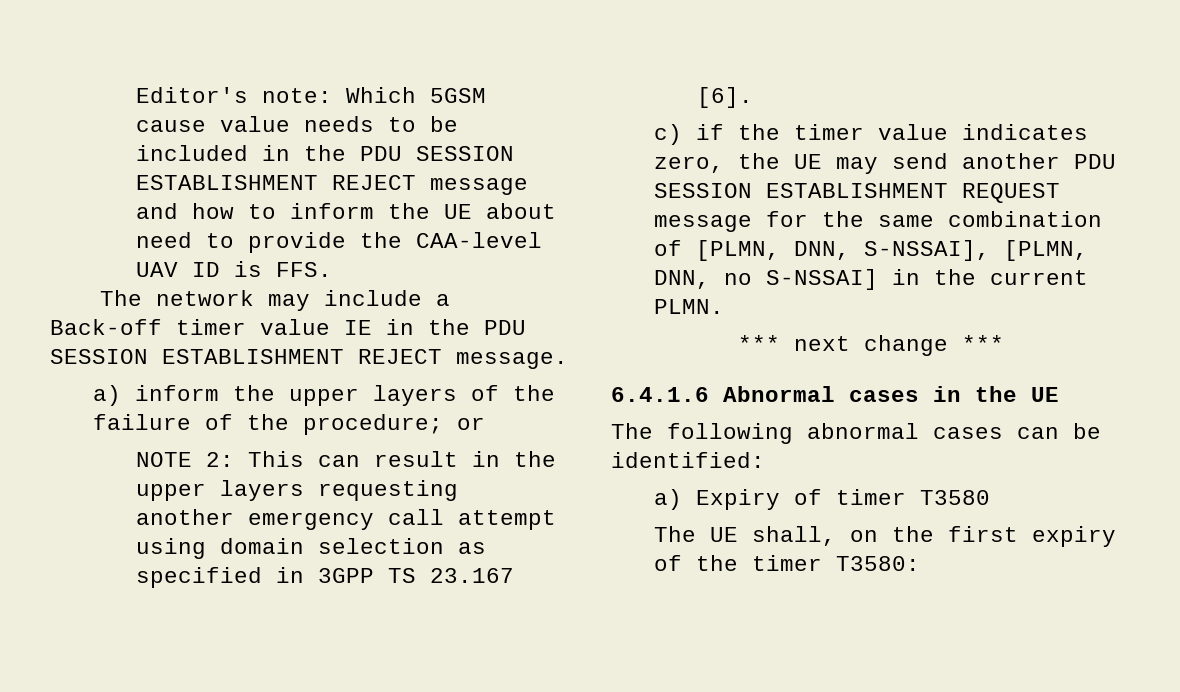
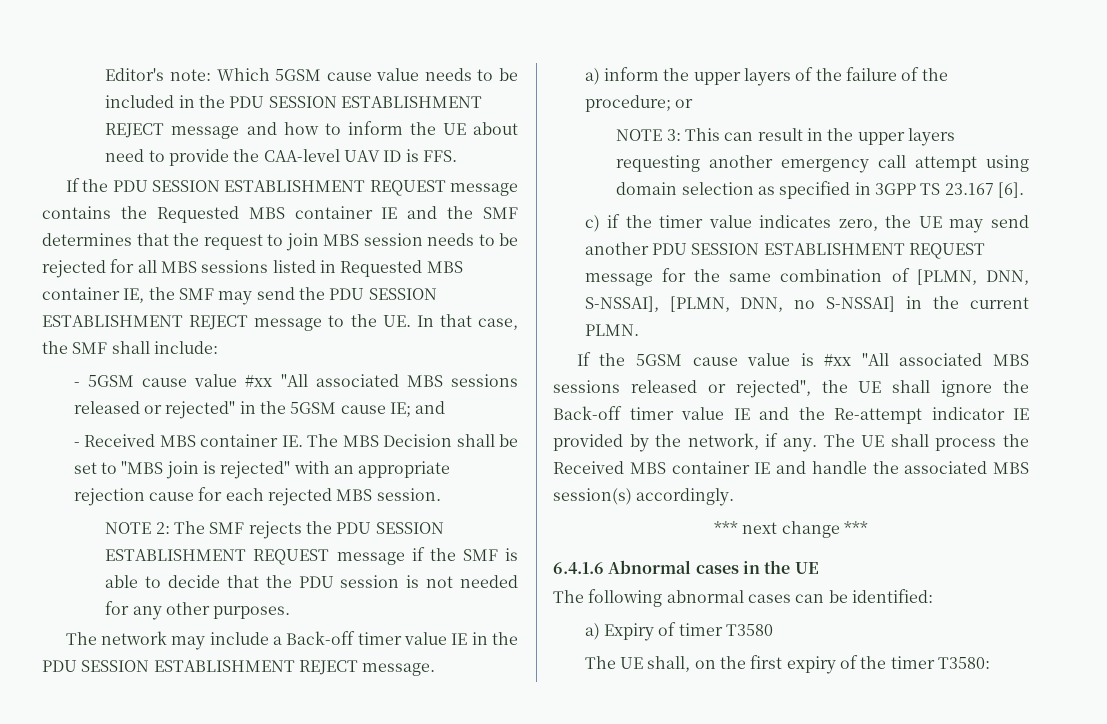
(332, 269) none -> [65,178,518,196] [42,206,518,223] [42,233,518,251] [42,259,463,278] [42,287,437,305] [42,314,518,331] [42,341,218,354] [73,374,518,387] [73,401,446,419] [73,434,518,447] [73,461,451,479] [73,487,441,506] [105,521,444,539] [105,547,518,565] [105,575,518,588] [105,601,291,620] // If the PDU SESSION ESTABLISHMENT REQUEST message contains the Requested MBS container IE and the SMF determines that the request to join MBS session needs to be rejected for all MBS sessions listed in Requested MBS container IE, the SMF may send the PDU SESSION ESTABLISHMENT REJECT message to the UE. In that case, the SMF shall include: // - 5GSM cause value #xx "All associated MBS sessions released or rejected" in the 5GSM cause IE; and // - Received MBS container IE. The MBS Decision shall be set to "MBS join is rejected" with an appropriate rejection cause for each rejected MBS session. // NOTE 2: The SMF rejects the PDU SESSION ESTABLISHMENT REQUEST message if the SMF is able to decide that the PDU session is not needed for any other purposes.
[205,452,234,467] 2: -> [666,129,681,141] 3:
(724, 306) none -> [576,352,1029,366] [553,380,1029,398] [553,406,1029,424] [553,433,1029,452] [553,461,1029,474] [553,488,735,506] // If the 5GSM cause value is #xx "All associated MBS sessions released or rejected", the UE shall ignore the Back-off timer value IE and the Re-attempt indicator IE provided by the network, if any. The UE shall process the Received MBS container IE and handle the associated MBS session(s) accordingly.

